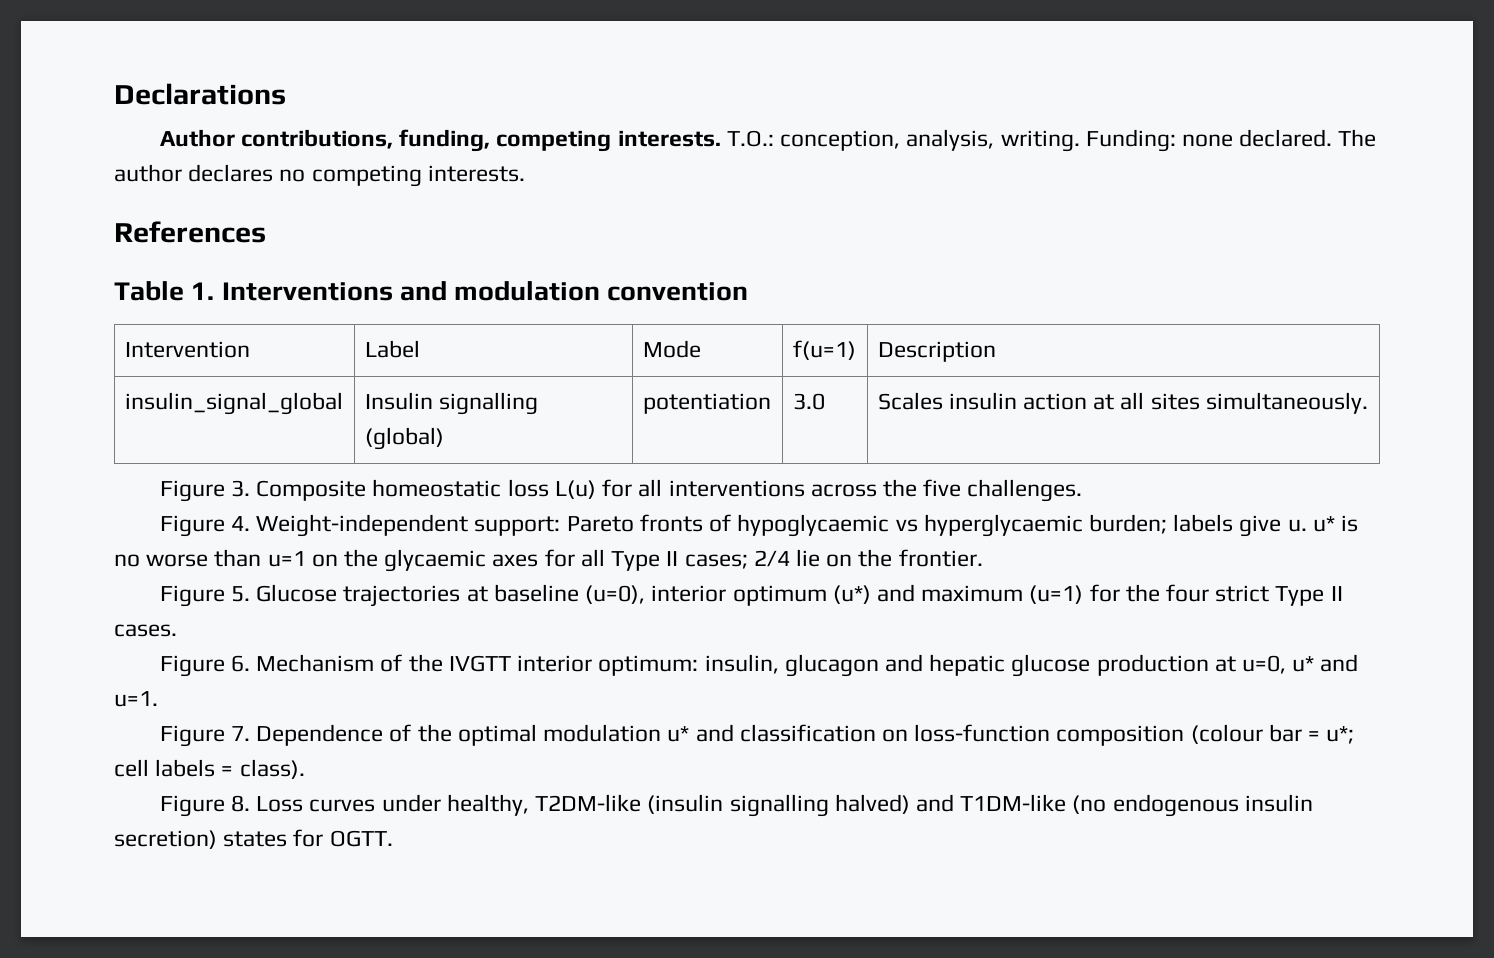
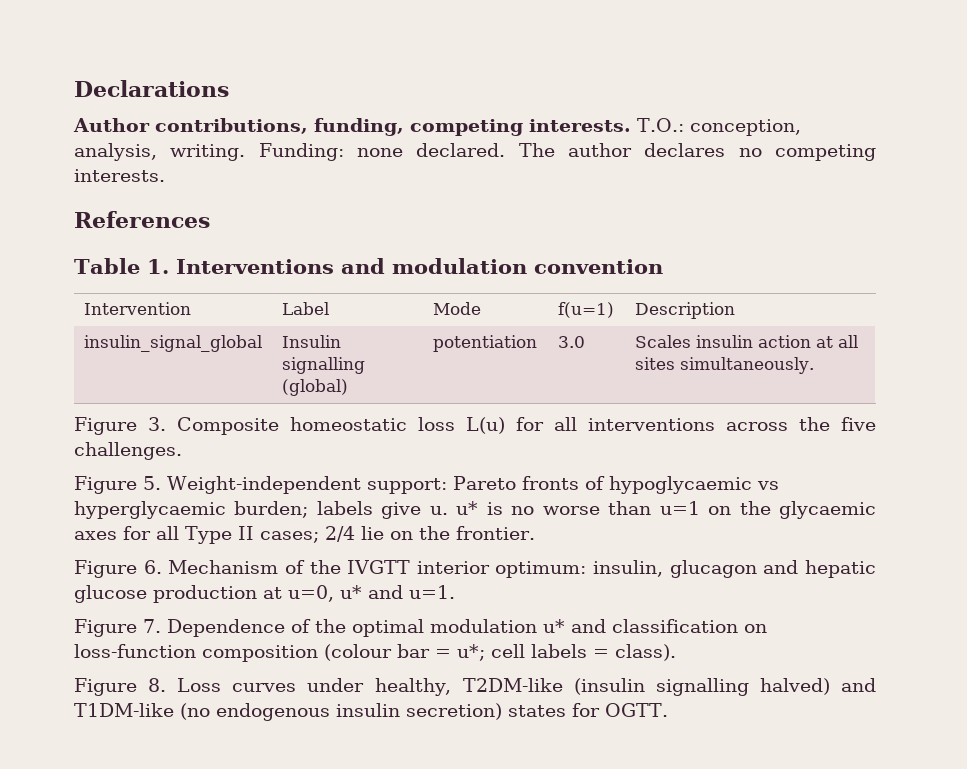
[231,516,251,531] 4. -> [143,476,161,490] 5.
[159,584,1343,607] [114,624,177,637] // Figure 5. Glucose trajectories at baseline (u=0), interior optimum (u*) and maximum (u=1) for the four strict Type II cases. -> (535, 533) none

